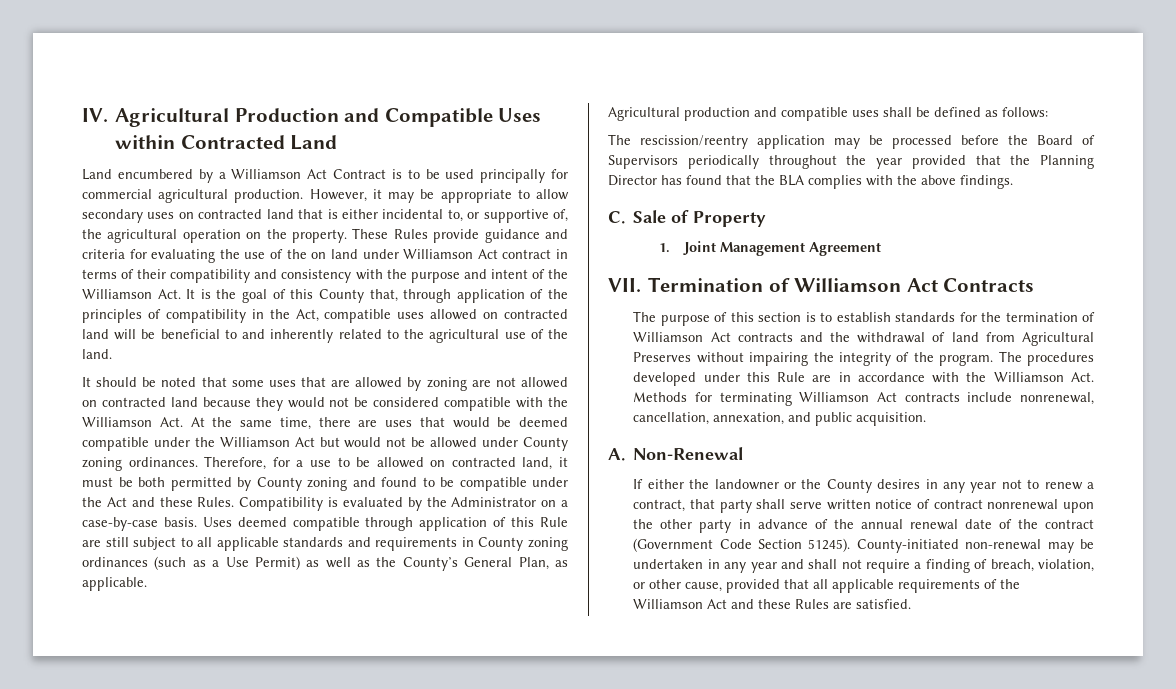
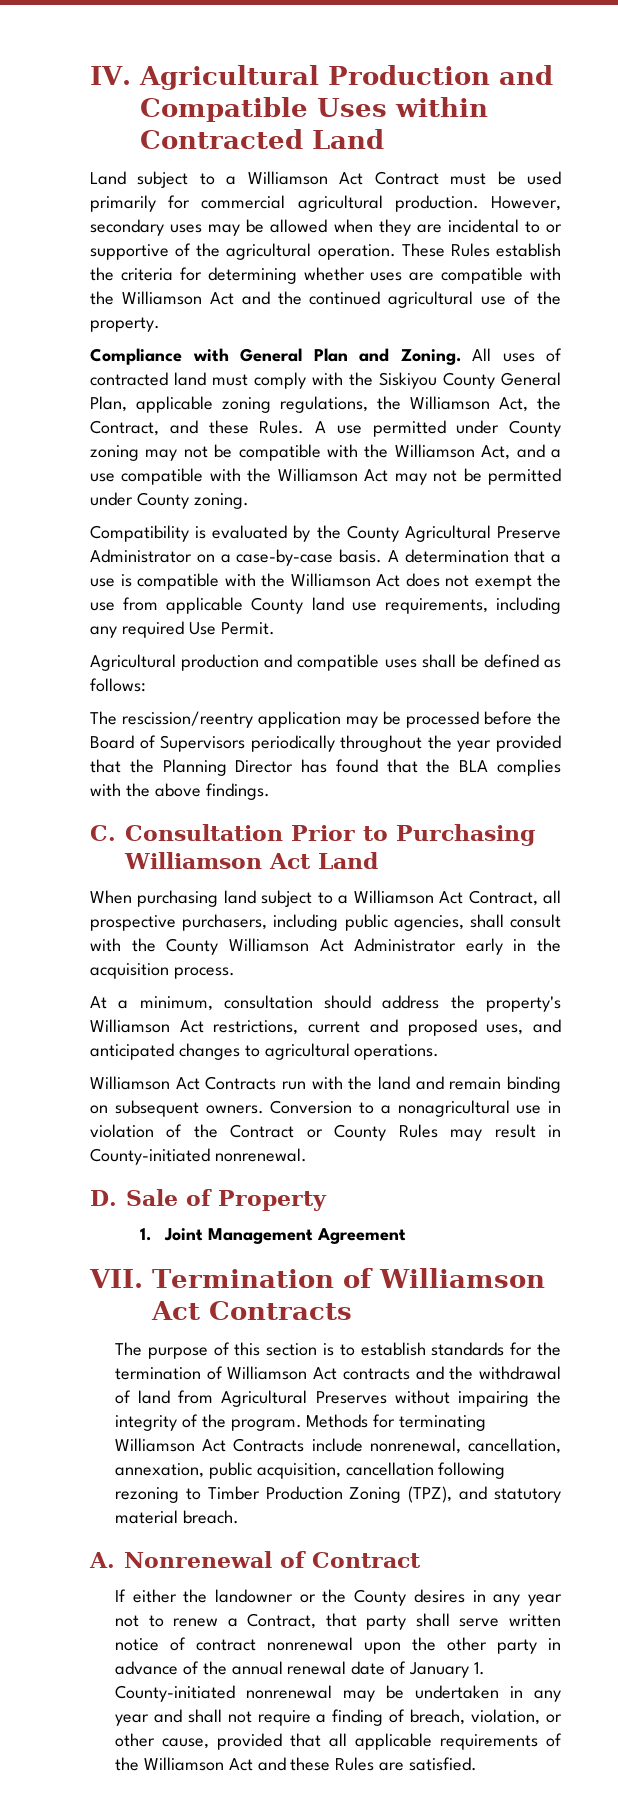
[117,169,213,183] encumbered by -> [137,171,215,188] subject to
[391,169,420,179] is to -> [450,173,487,185] must
[480,169,546,183] principally -> [90,195,156,212] primarily
[372,189,569,203] [82,209,463,223] it may be appropriate to allow secondary uses on contracted land that is either incidental to, -> [90,219,540,236] secondary uses may be allowed when they are incidental to
[553,209,568,222] [82,228,568,243] [82,249,569,263] [82,269,568,283] [82,289,569,303] [82,309,568,323] [82,329,568,343] [82,349,112,359] [82,377,569,391] [82,397,569,411] [82,417,568,430] [82,437,569,451] [82,456,568,471] [82,477,568,491] [82,497,235,507] of, the agricultural operation on the property. These Rules provide guidance and criteria for evaluating the use of the on land under Williamson Act contract in terms of their compatibility and consistency with the purpose and intent of the Williamson Act. It is the goal of this County that, through application of the principles of compatibility in the Act, compatible uses allowed on contracted land will be beneficial to and inherently related to the agricultural use of the land. // It should be noted that some uses that are allowed by zoning are not allowed on contracted land because they would not be considered compatible with the Williamson Act. At the same time, there are uses that would be deemed compatible under the Williamson Act but would not be allowed under County zoning ordinances. Therefore, for a use to be allowed on contracted land, it must be both permitted by County zoning and found to be compatible under the Act and these Rules. -> [175,243,561,260] [90,267,561,284] [90,291,562,308] [90,317,160,332] [90,348,562,365] [90,372,561,389] [90,396,561,413] [90,420,561,437] [90,444,561,461] [90,468,562,485] [90,492,249,509] of the agricultural operation. These Rules establish the criteria for determining whether uses are compatible with the Williamson Act and the continued agricultural use of the property. // Compliance with General Plan and Zoning. All uses of contracted land must comply with the Siskiyou County General Plan, applicable zoning regulations, the Williamson Act, the Contract, and these Rules. A use permitted under County zoning may not be compatible with the Williamson Act, and a use compatible with the Williamson Act may not be permitted under County zoning. //
(447, 502) none -> [346,525,561,542] County Agricultural Preserve
[202,517,569,531] [82,537,568,551] [82,556,568,571] [82,577,147,591] Uses deemed compatible through application of this Rule are still subject to all applicable standards and requirements in County zoning ordinances (such as a Use Permit) as well as the County’s General Plan, as applicable. -> [387,549,561,563] [90,573,561,590] [90,597,561,614] [90,621,275,638] A determination that a use is compatible with the Williamson Act does not exempt the use from applicable County land use requirements, including any required Use Permit.
(625, 217) none -> [125,824,535,846] [124,852,378,869] [90,890,562,907] [90,914,562,931] [90,938,561,955] [90,963,235,979] [90,995,561,1012] [90,1019,561,1036] [90,1043,440,1060] [90,1076,561,1093] [90,1100,561,1117] [90,1124,561,1141] [90,1148,307,1165] [90,1190,117,1206] Consultation Prior to Purchasing Williamson Act Land // When purchasing land subject to a Williamson Act Contract, all prospective purchasers, including public agencies, shall consult with the County Williamson Act Administrator early in the acquisition process. // At a minimum, consultation should address the property's Williamson Act restrictions, current and proposed uses, and anticipated changes to agricultural operations. // Williamson Act Contracts run with the land and remain binding on subsequent owners. Conversion to a nonagricultural use in violation of the Contract or County Rules may result in County-initiated nonrenewal. // D.
[998,351,1094,366] [633,372,1094,386] The procedures developed under this Rule are in accordance with the Williamson Act. -> (302, 1425) none
[904,392,960,402] contracts -> [233,1438,305,1452] Contracts
[788,412,927,426] [608,447,744,461] and public acquisition. // A. Non-Renewal -> [208,1462,506,1479] [114,1486,561,1503] [114,1510,239,1524] [89,1551,421,1568] public acquisition, cancellation following rezoning to Timber Production Zoning (TPZ), and statutory material breach. // A. Nonrenewal of Contract
[633,499,686,512] contract, -> [247,1613,317,1629] Contract,
[1017,519,1094,529] [633,538,1042,553] the contract (Government Code Section 51245). County-initiated non-renewal -> [408,1662,485,1678] [114,1685,332,1702] January 1. County-initiated nonrenewal

